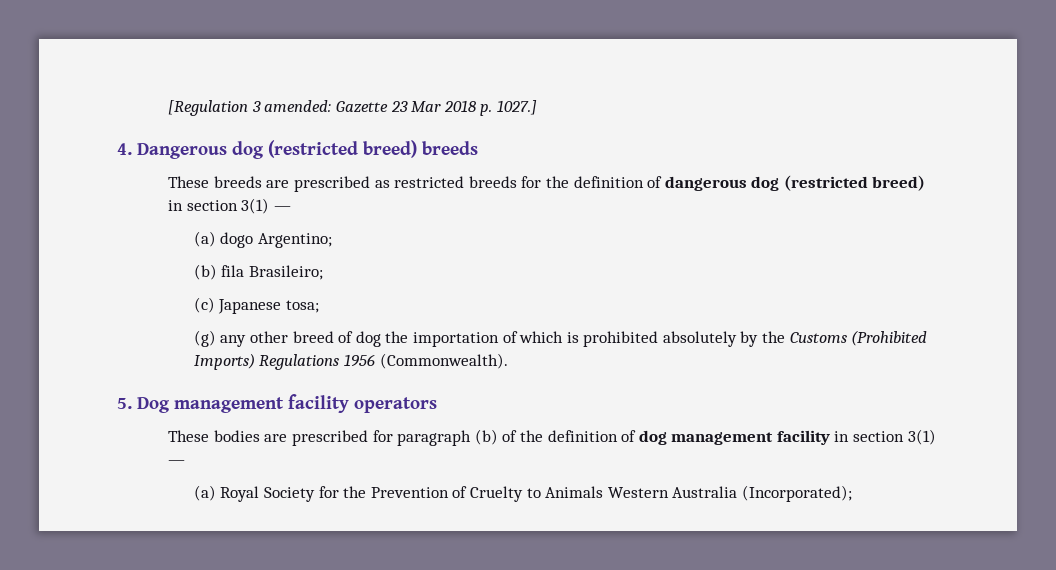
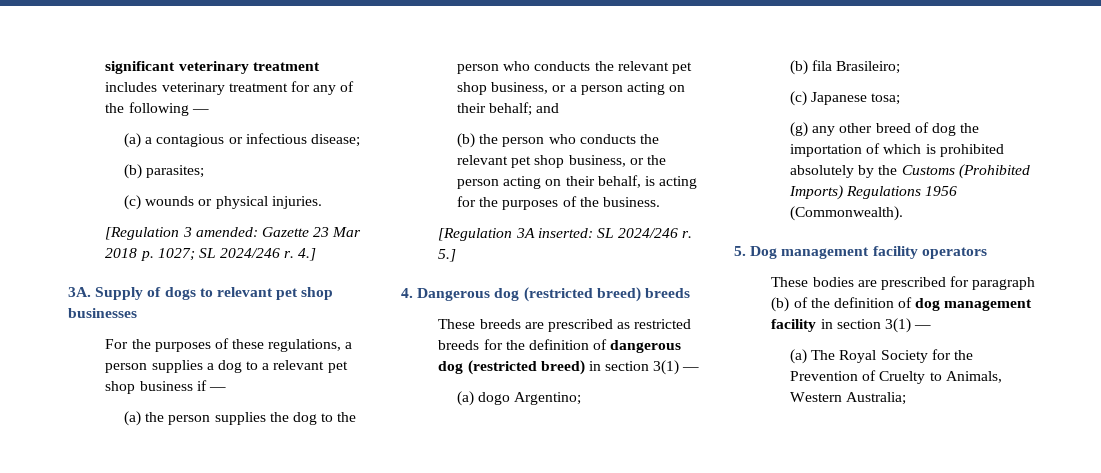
(168, 108) none -> [105,61,320,74] [105,81,355,95] [105,102,209,116] [124,133,360,148] [124,164,205,179] [124,195,322,210] significant veterinary treatment includes veterinary treatment for any of the following — // (a) a contagious or infectious disease; // (b) parasites; // (c) wounds or physical injuries. //
[496,100,537,115] 1027.] -> [157,248,317,261] [68,287,334,300] [68,308,137,318] [105,338,353,352] [105,360,348,373] [105,380,226,394] [124,411,357,426] [457,61,692,74] [457,82,686,95] [457,102,560,116] [457,133,659,148] [457,155,666,168] [457,175,698,189] [457,196,660,210] [438,228,693,241] [438,249,457,262] 1027; SL 2024/246 r. 4.] // 3A. Supply of dogs to relevant pet shop businesses // For the purposes of these regulations, a person supplies a dog to a relevant pet shop business if — // (a) the person supplies the dog to the person who conducts the relevant pet shop business, or a person acting on their behalf; and // (b) the person who conducts the relevant pet shop business, or the person acting on their behalf, is acting for the purposes of the business. // [Regulation 3A inserted: SL 2024/246 r. 5.]
(216, 493) none -> [811,350,836,360] The
[545,485,852,502] Animals Western Australia (Incorporated); -> [945,371,1002,383] [790,392,907,405] Animals, Western Australia;

